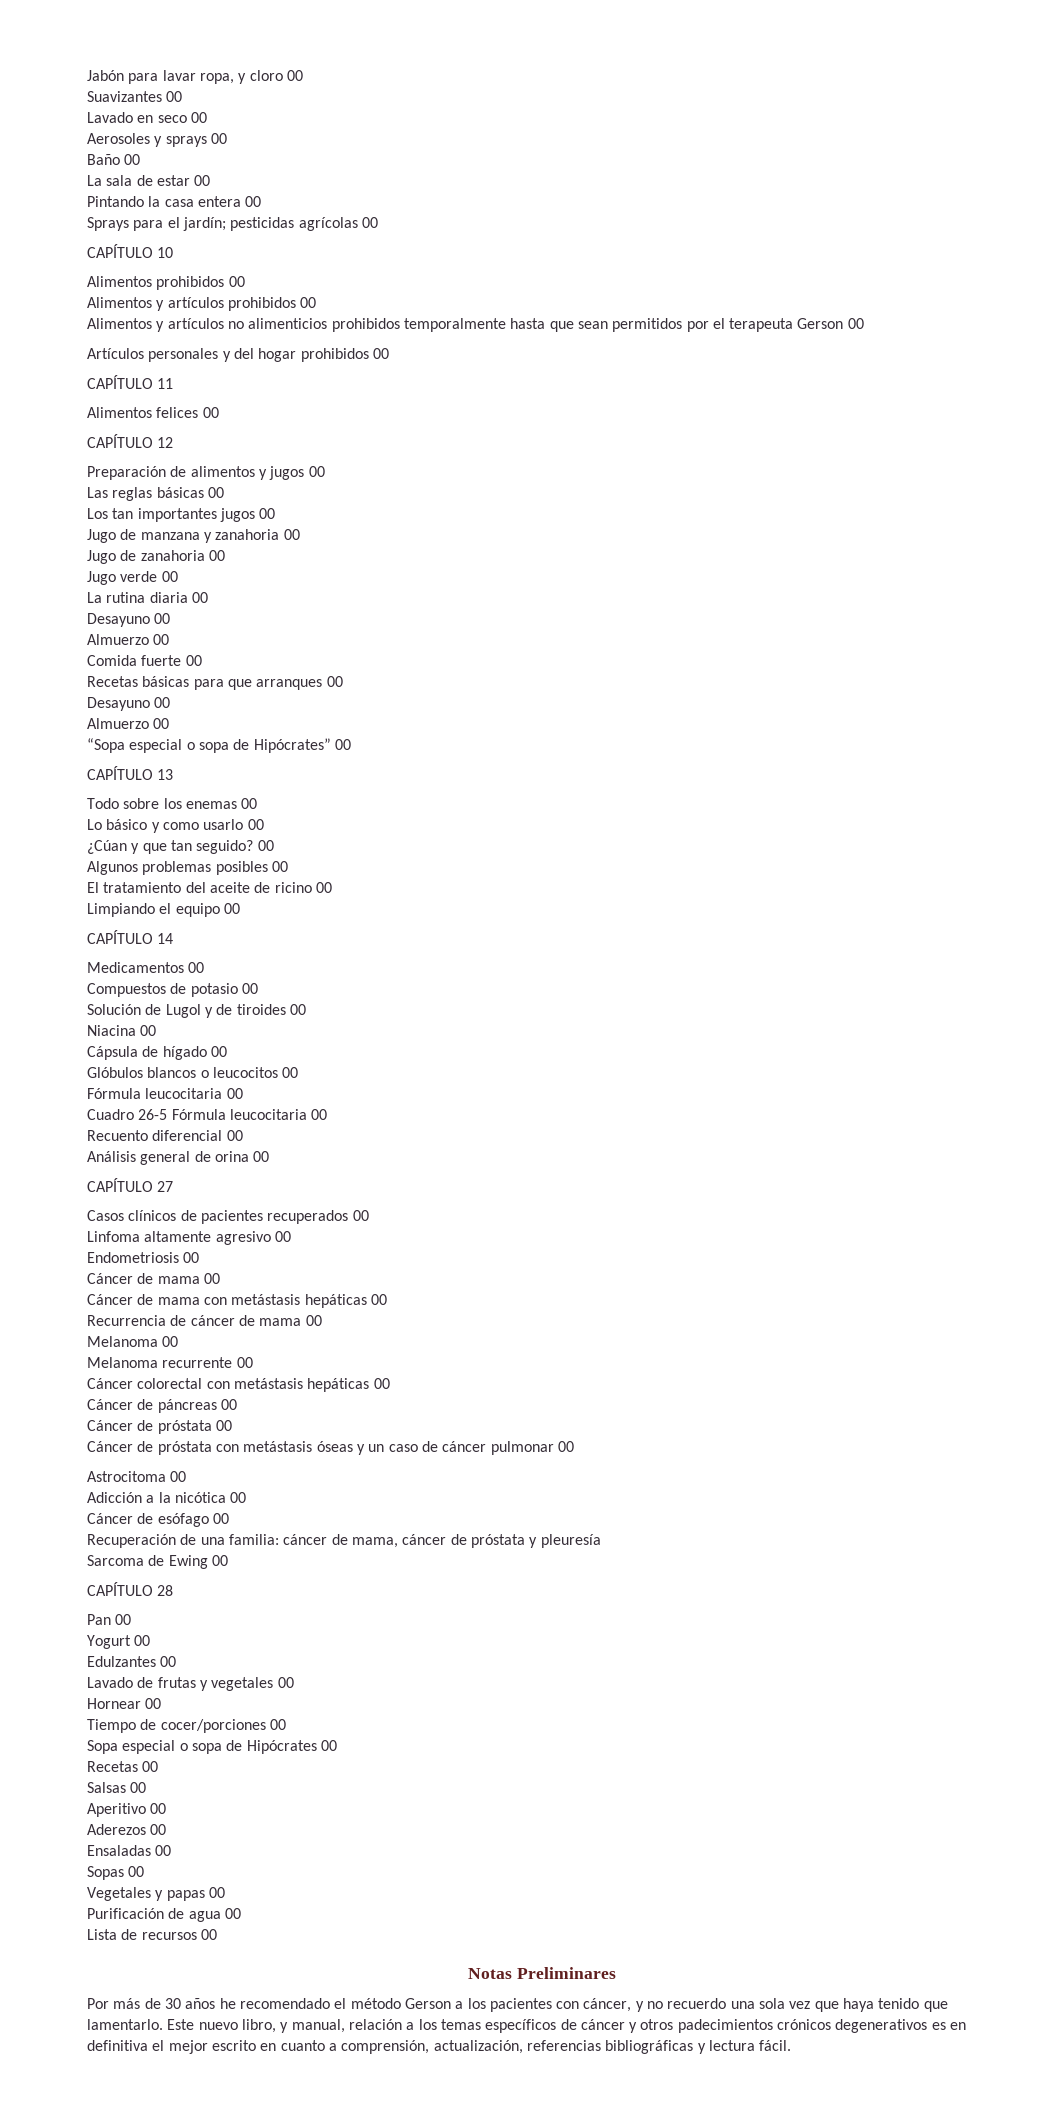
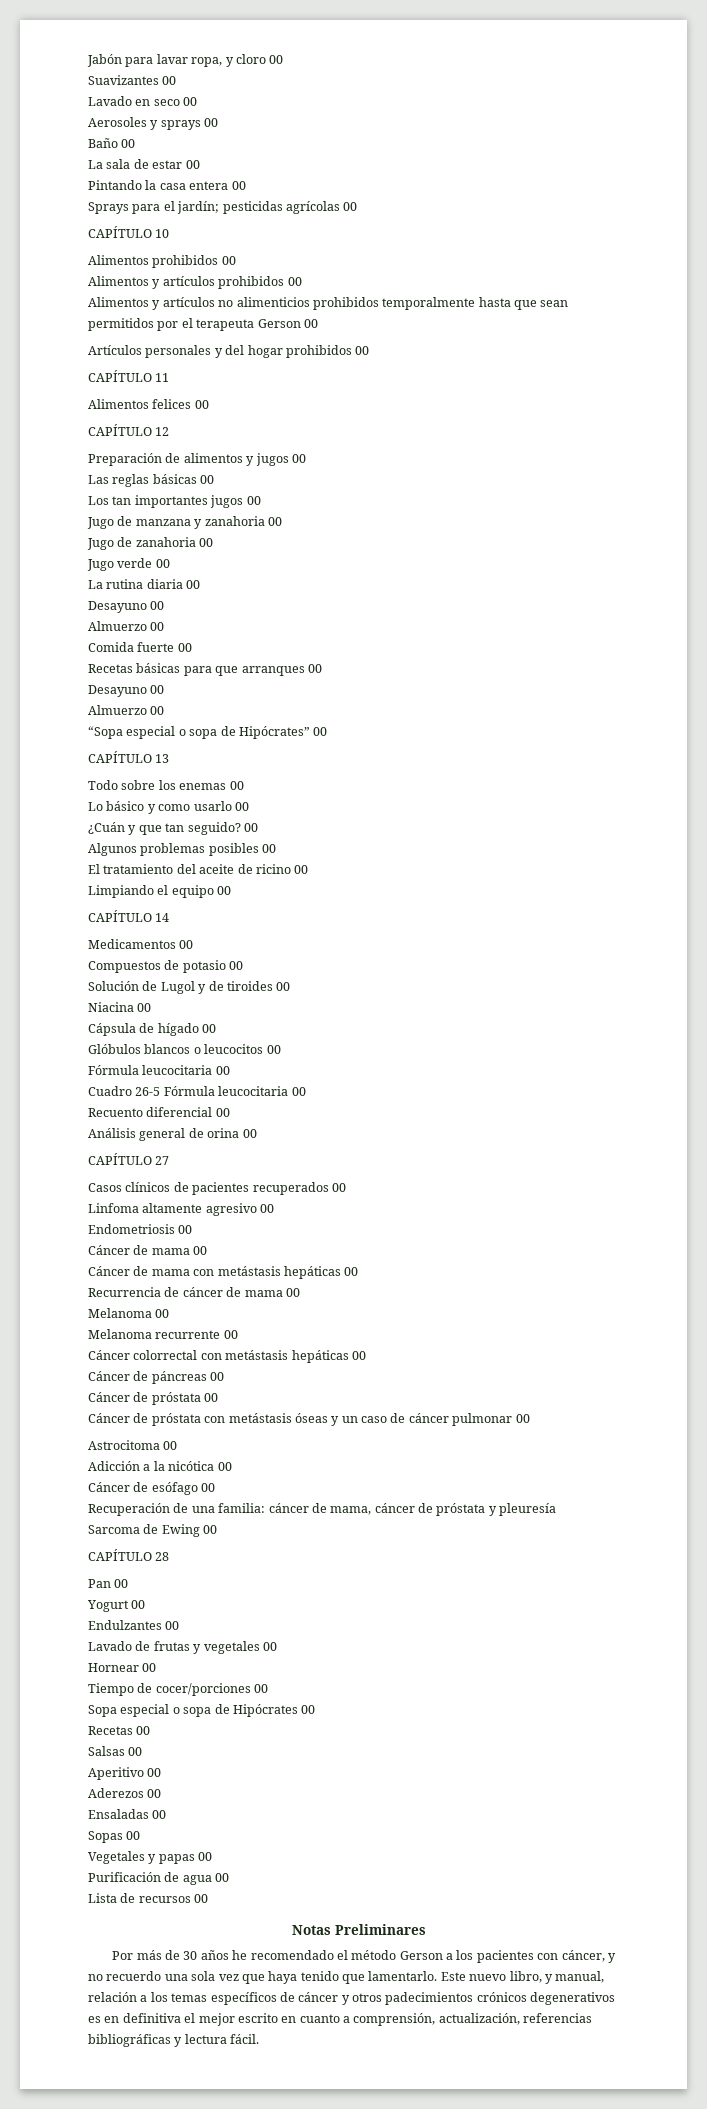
[87,840,127,854] ¿Cúan -> [88,822,125,834] ¿Cuán
[137,1378,203,1389] colorectal -> [133,1350,198,1360] colorrectal
[87,1656,156,1667] Edulzantes -> [88,1620,162,1630] Endulzantes

